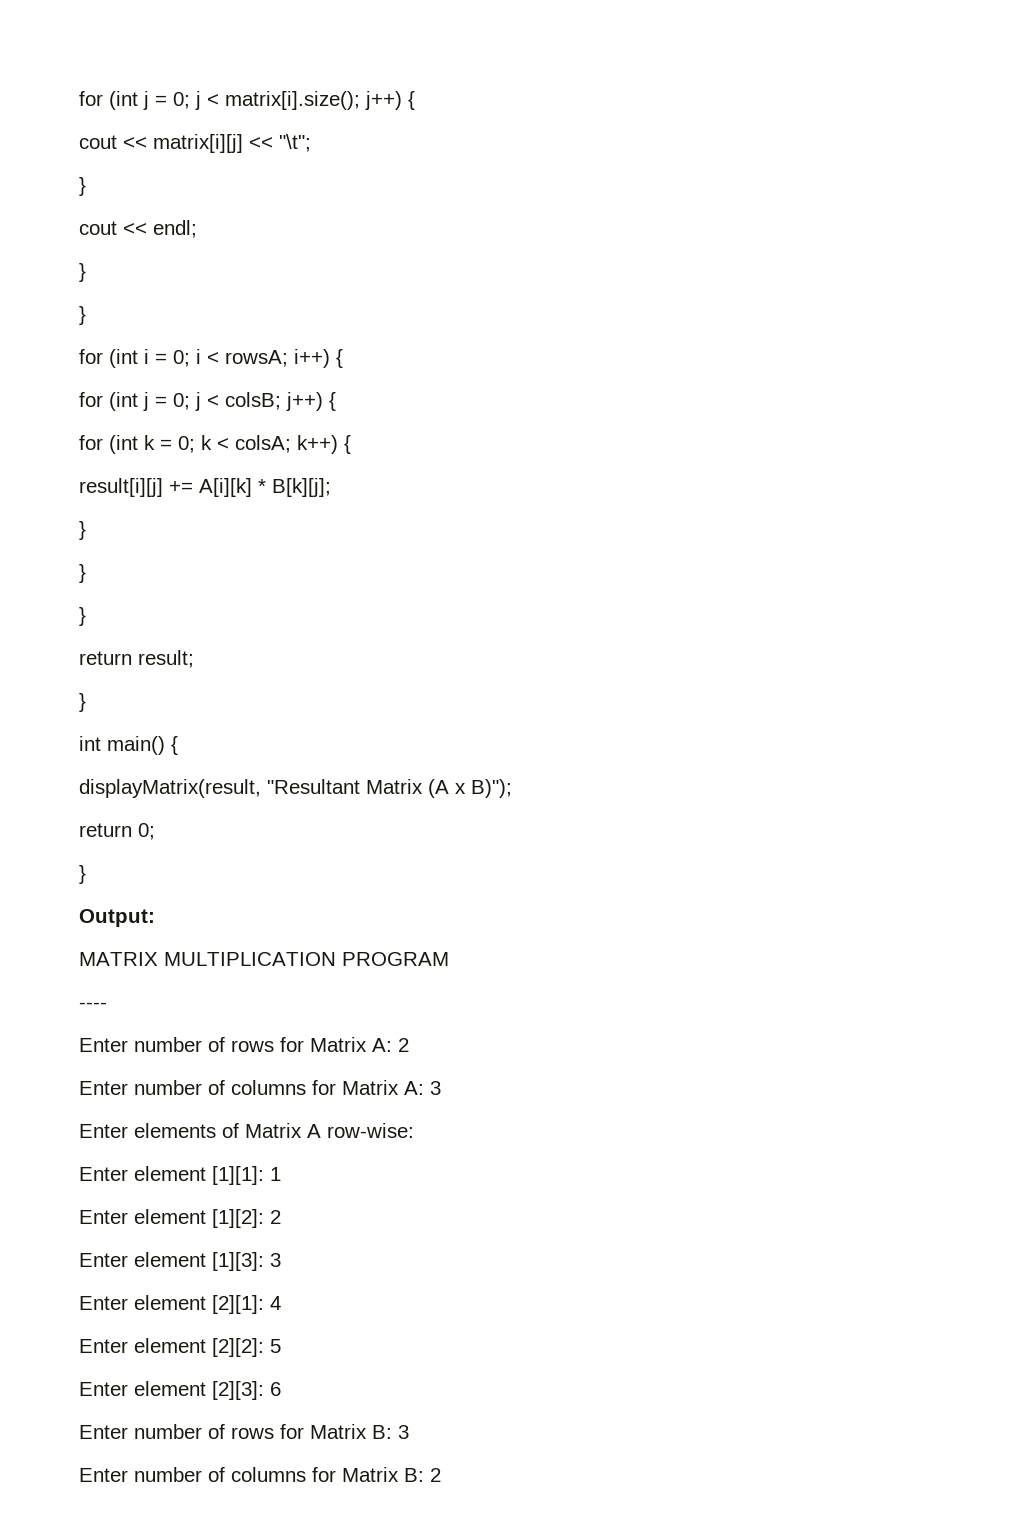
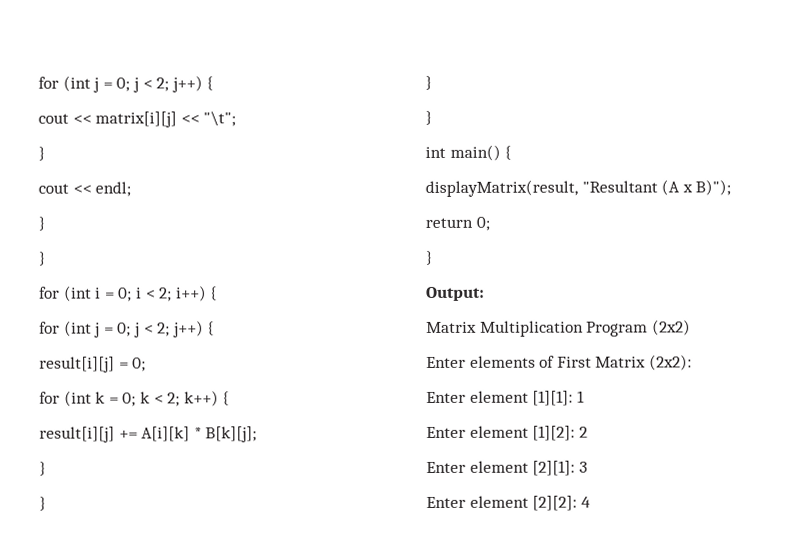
[79,91,360,110] for (int j = 0; j < matrix[i].size(); -> [38,75,170,93] for (int j = 0; j < 2;
[225,350,288,367] rowsA; -> [159,287,173,302] 2;
[225,392,336,411] colsB; j++) { -> [157,320,216,338] [39,356,147,373] 2; j++) { // result[i][j] = 0;
[235,435,291,453] colsA; -> [167,392,181,407] 2;
[79,650,194,668] // return result; -> (433, 82) none
[366,779,423,794] Matrix -> (658, 186) none
[79,952,449,966] [79,1002,107,1009] [79,1037,409,1052] [79,1080,441,1095] MATRIX MULTIPLICATION PROGRAM // ---- // Enter number of rows for Matrix A: 2 // Enter number of columns for Matrix A: 3 -> [426,319,691,337] Matrix Multiplication Program (2x2)
[245,1123,414,1138] Matrix A row-wise: -> [556,354,692,371] First Matrix (2x2):
[212,1252,264,1271] [1][3]: -> [532,460,576,476] [2][1]:
[212,1295,264,1314] [2][1]: -> [532,495,578,511] [2][2]:
[79,1338,281,1357] [79,1381,281,1400] [79,1424,409,1439] [79,1467,441,1482] // Enter element [2][2]: 5 // Enter element [2][3]: 6 // Enter number of rows for Matrix B: 3 // Enter number of columns for Matrix B: 2 -> (591, 502) none

